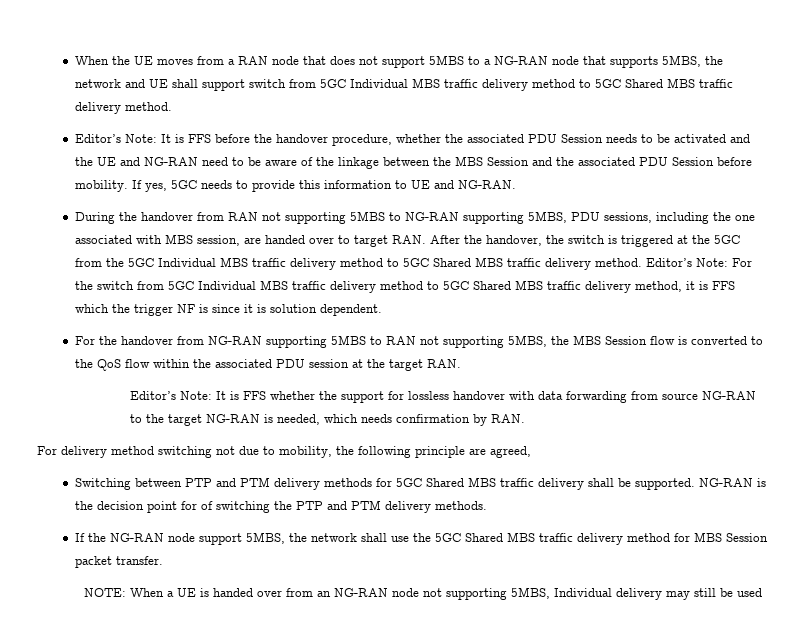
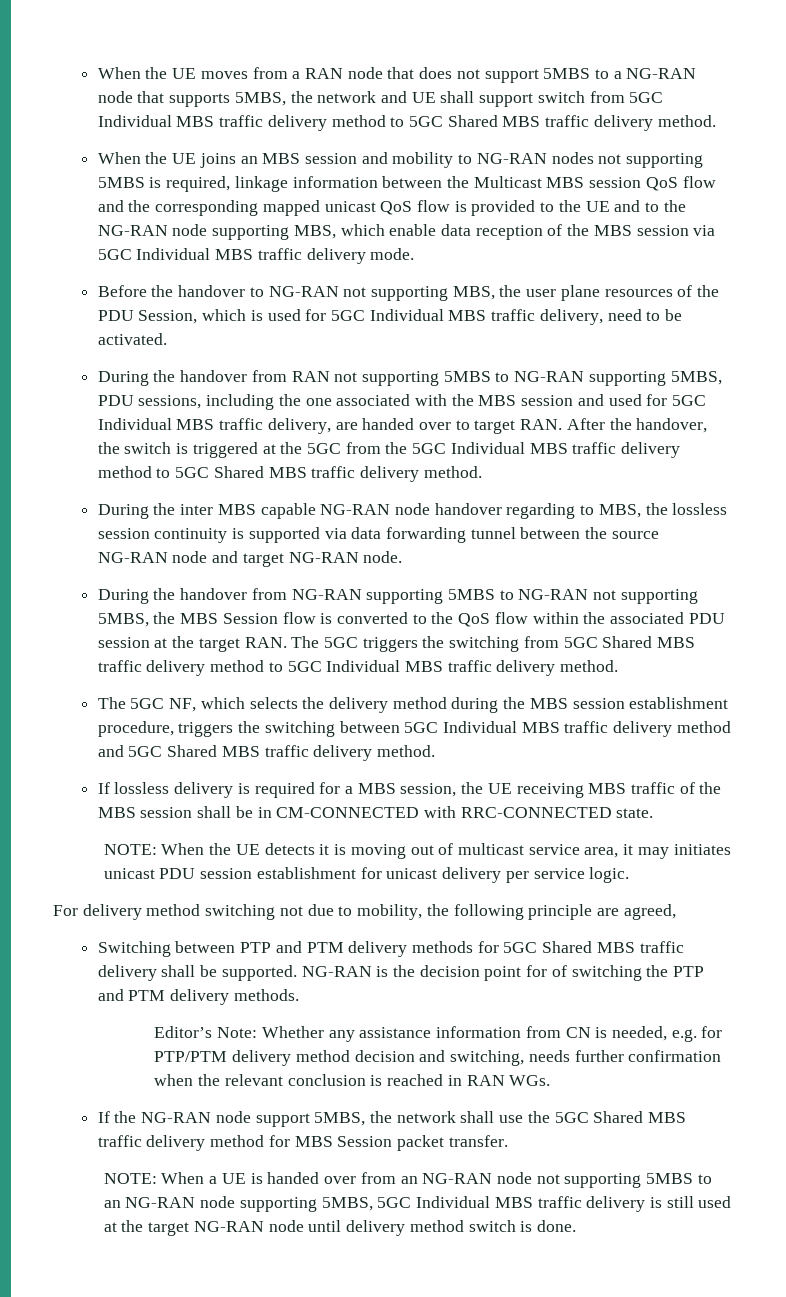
[74,134,750,146] [74,156,752,169] [74,180,516,192] Editor’s Note: It is FFS before the handover procedure, whether the associated PDU Session needs to be activated and the UE and NG-RAN need to be aware of the linkage between the MBS Session and the associated PDU Session before mobility. If yes, 5GC needs to provide this information to UE and NG-RAN. -> [97,152,704,168] [97,176,716,192] [97,200,686,216] [97,224,716,240] [97,248,415,264] [97,285,720,301] [97,309,683,325] [97,333,167,345] When the UE joins an MBS session and mobility to NG-RAN nodes not supporting 5MBS is required, linkage information between the Multicast MBS session QoS flow and the corresponding mapped unicast QoS flow is provided to the UE and to the NG-RAN node supporting MBS, which enable data reception of the MBS session via 5GC Individual MBS traffic delivery mode. // Before the handover to NG-RAN not supporting MBS, the user plane resources of the PDU Session, which is used for 5GC Individual MBS traffic delivery, need to be activated.
[164,234,240,246] MBS session, -> [451,394,707,406] [97,418,331,434] the MBS session and used for 5GC Individual MBS traffic delivery,
[645,258,752,267] [74,280,735,293] [74,304,382,316] [74,336,95,345] Editor’s Note: For the switch from 5GC Individual MBS traffic delivery method to 5GC Shared MBS traffic delivery method, it is FFS which the trigger NF is since it is solution dependent. // For -> [97,503,728,519] [97,527,659,543] [97,551,403,567] [97,589,149,604] // During the inter MBS capable NG-RAN node handover regarding to MBS, the lossless session continuity is supported via data forwarding tunnel between the source NG-RAN node and target NG-RAN node. // During
[385,336,416,345] RAN -> [518,589,589,600] NG-RAN
[130,391,757,403] [130,414,526,426] // Editor’s Note: It is FFS whether the support for lossless handover with data forwarding from source NG-RAN to the target NG-RAN is needed, which needs confirmation by RAN. -> [291,636,696,652] [97,660,619,676] [97,697,729,713] [97,721,731,737] [97,745,435,761] [97,782,722,798] [97,806,654,818] [103,843,731,859] [103,867,630,883] The 5GC triggers the switching from 5GC Shared MBS traffic delivery method to 5GC Individual MBS traffic delivery method. // The 5GC NF, which selects the delivery method during the MBS session establishment procedure, triggers the switching between 5GC Individual MBS traffic delivery method and 5GC Shared MBS traffic delivery method. // If lossless delivery is required for a MBS session, the UE receiving MBS traffic of the MBS session shall be in CM-CONNECTED with RRC-CONNECTED state. // NOTE: When the UE detects it is moving out of multicast service area, it may initiates unicast PDU session establishment for unicast delivery per service logic.
(487, 505) none -> [154,1026,723,1042] [154,1050,722,1066] [154,1074,551,1086] // Editor’s Note: Whether any assistance information from CN is needed, e.g. for PTP/PTM delivery method decision and switching, needs further confirmation when the relevant conclusion is reached in RAN WGs.
[510,587,762,600] 5MBS, Individual delivery may still be used -> [646,1173,712,1184] [103,1196,732,1212] [103,1220,576,1236] 5MBS to an NG-RAN node supporting 5MBS, 5GC Individual MBS traffic delivery is still used at the target NG-RAN node until delivery method switch is done.

